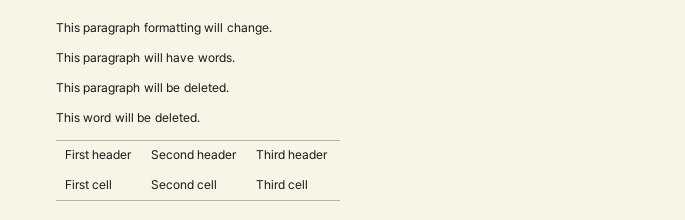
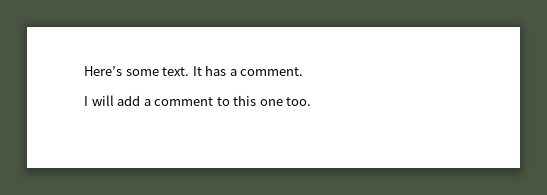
[56,22,272,35] [56,52,235,65] [56,82,229,95] [56,112,200,123] [64,149,133,160] [150,150,238,160] [255,149,329,160] [64,179,113,190] [150,180,218,190] [255,179,309,190] This paragraph formatting will change. // This paragraph will have words. // This paragraph will be deleted. // This word will be deleted. // First header | Second header | Third header // First cell | Second cell | Third cell -> [84,65,304,76] [84,95,312,106] Here’s some text. It has a comment. // I will add a comment to this one too.

